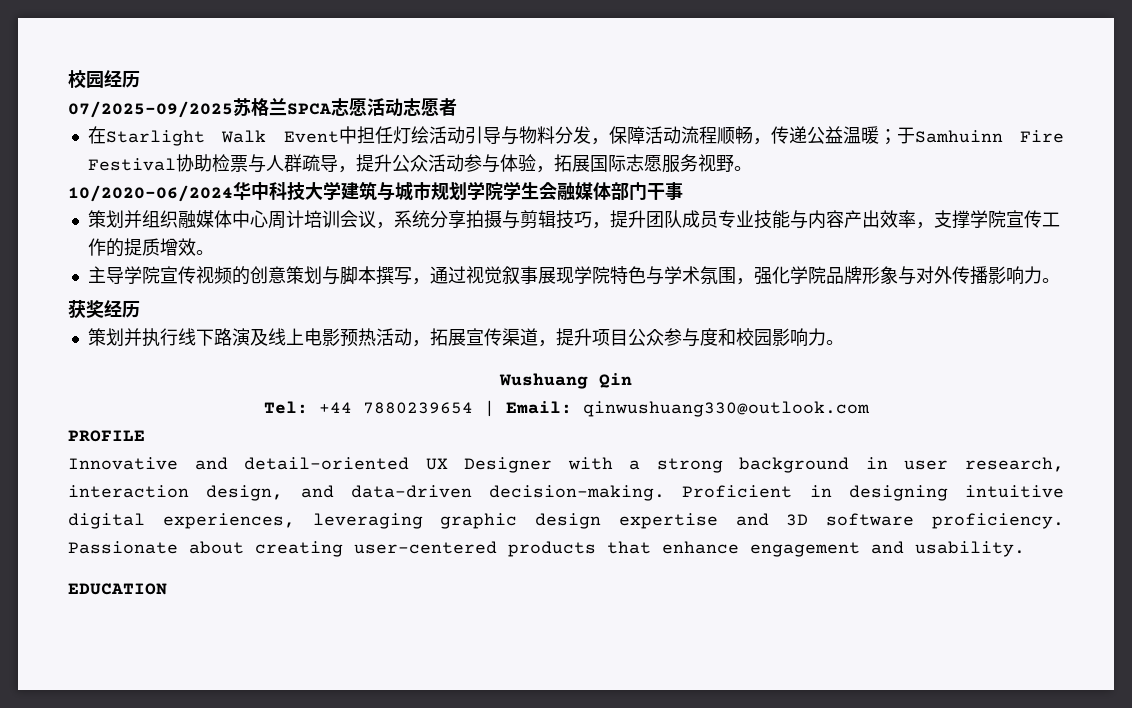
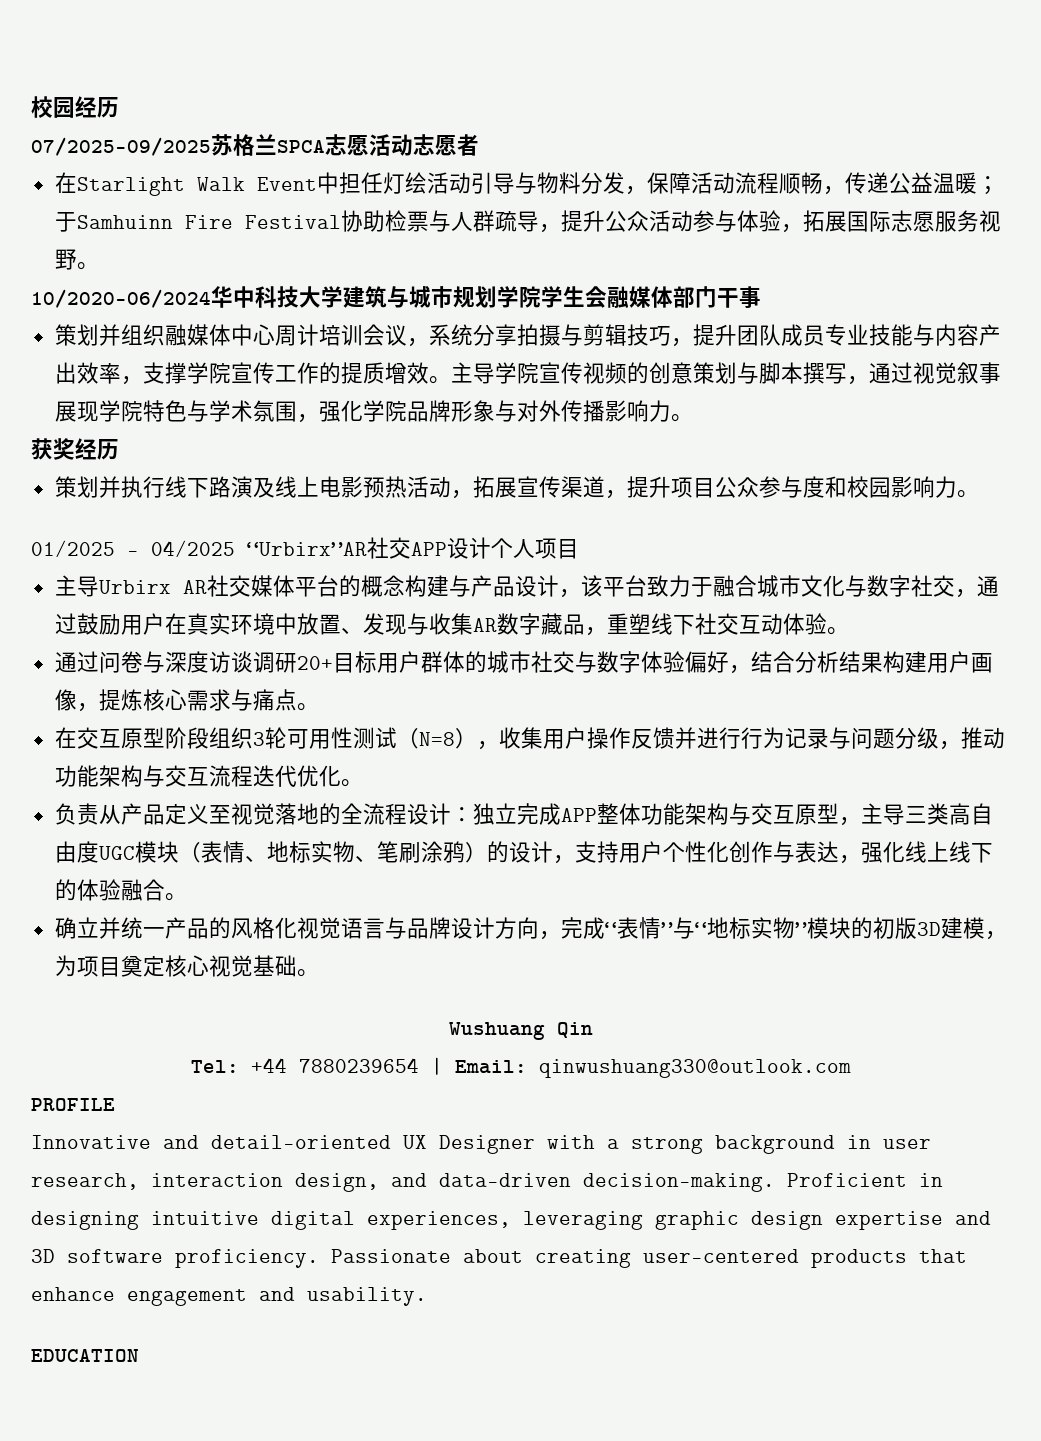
(214, 252) // -> (451, 380) none
(844, 342) none -> [31,537,579,559] [54,575,999,598] [54,613,849,636] [54,651,993,674] [54,689,319,712] [54,727,1005,750] [54,765,363,787] [54,803,993,826] [54,841,993,864] [54,879,187,901] [54,917,1007,940] [54,955,319,977] // 01/2025 - 04/2025 “Urbirx”AR社交APP设计个人项目 // 主导Urbirx AR社交媒体平台的概念构建与产品设计，该平台致力于融合城市文化与数字社交，通过鼓励用户在真实环境中放置、发现与收集AR数字藏品，重塑线下社交互动体验。 // 通过问卷与深度访谈调研20+目标用户群体的城市社交与数字体验偏好，结合分析结果构建用户画像，提炼核心需求与痛点。 // 在交互原型阶段组织3轮可用性测试（N=8），收集用户操作反馈并进行行为记录与问题分级，推动功能架构与交互流程迭代优化。 // 负责从产品定义至视觉落地的全流程设计：独立完成APP整体功能架构与交互原型，主导三类高自由度UGC模块（表情、地标实物、笔刷涂鸦）的设计，支持用户个性化创作与表达，强化线上线下的体验融合。 // 确立并统一产品的风格化视觉语言与品牌设计方向，完成“表情”与“地标实物”模块的初版3D建模，为项目奠定核心视觉基础。

